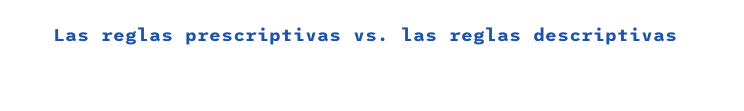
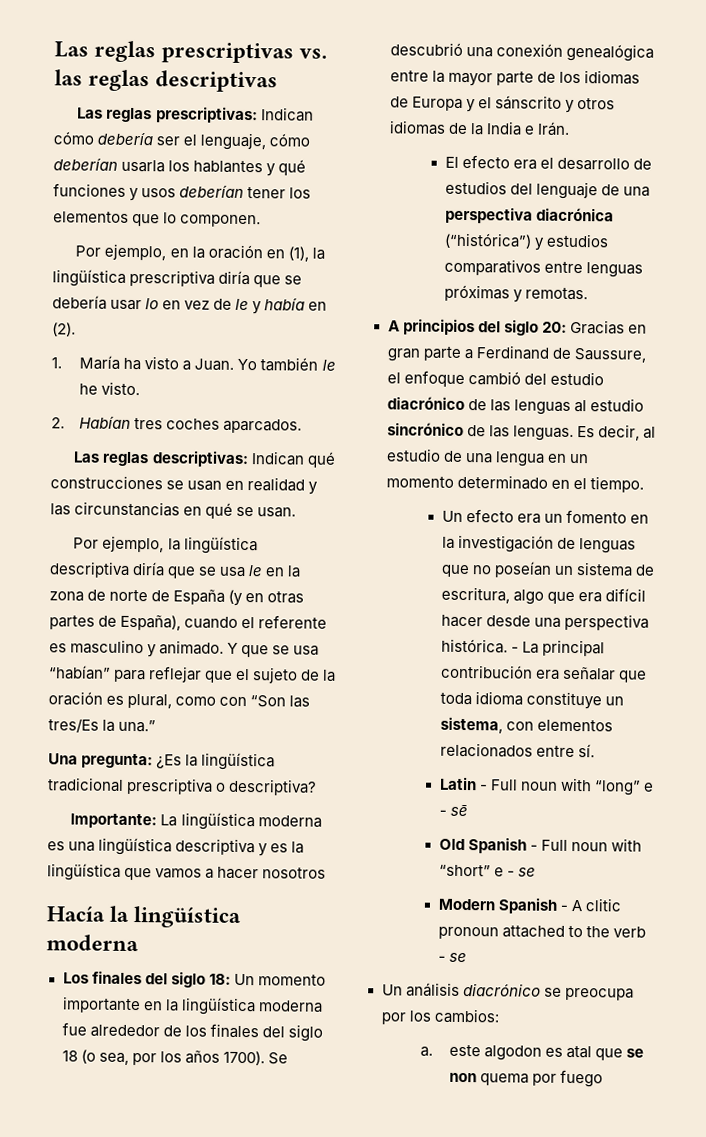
(677, 36) none -> [77,106,314,124] [53,131,311,151] [53,157,307,177] [53,183,312,202] [53,211,262,228] [75,243,325,262] [52,269,303,288] [52,295,328,315] [52,322,76,337] [51,355,336,372] [79,381,141,396] [51,415,303,434] [73,450,336,468] [50,475,319,495] [50,501,297,519] [73,535,258,555] [49,561,302,579] [49,589,305,607] [49,614,328,631] [49,639,320,658] [48,665,337,684] [48,691,311,709] [48,718,157,733] [48,752,276,771] [47,777,318,796] [70,812,322,831] [47,837,305,857] [47,863,327,881] [46,905,242,929] [46,934,139,952] [62,970,326,988] [61,996,323,1016] [61,1022,323,1042] [61,1049,288,1066] [389,42,654,62] [389,70,640,87] [389,95,615,113] [388,120,570,136] [444,154,653,171] [444,180,651,200] [444,206,614,224] [443,232,609,251] [443,258,643,278] [443,284,588,303] [387,318,647,336] [386,345,647,363] [386,370,604,388] [386,396,644,415] [386,422,656,441] [385,448,589,467] [385,474,644,493] [441,509,650,524] [441,534,636,554] [440,561,656,578] [440,586,647,605] [440,613,649,631] [440,638,605,657] [440,664,647,683] [439,691,624,710] [439,716,613,734] [439,742,595,758] [438,776,655,796] [438,804,468,817] [438,837,643,854] [438,864,536,877] [437,897,623,914] [437,925,647,940] [437,952,467,963] [381,982,634,1001] [380,1008,500,1025] [420,1044,644,1061] [448,1069,603,1088] // Las reglas prescriptivas: Indican cómo debería ser el lenguaje, cómo deberían usarla los hablantes y qué funciones y usos deberían tener los elementos que lo componen. // Por ejemplo, en la oración en (1), la lingüística prescriptiva diría que se debería usar lo en vez de le y había en (2). // 1. María ha visto a Juan. Yo también le he visto. // 2. Habían tres coches aparcados. // Las reglas descriptivas: Indican qué construcciones se usan en realidad y las circunstancias en qué se usan. // Por ejemplo, la lingüística descriptiva diría que se usa le en la zona de norte de España (y en otras partes de España), cuando el referente es masculino y animado. Y que se usa “habían” para reflejar que el sujeto de la oración es plural, como con “Son las tres/Es la una.” // Una pregunta: ¿Es la lingüística tradicional prescriptiva o descriptiva? // Importante: La lingüística moderna es una lingüística descriptiva y es la lingüística que vamos a hacer nosotros // Hacía la lingüística moderna // Los finales del siglo 18: Un momento importante en la lingüística moderna fue alrededor de los finales del siglo 18 (o sea, por los años 1700). Se descubrió una conexión genealógica entre la mayor parte de los idiomas de Europa y el sánscrito y otros idiomas de la India e Irán. // El efecto era el desarrollo de estudios del lenguaje de una perspectiva diacrónica (“histórica”) y estudios comparativos entre lenguas próximas y remotas. // A principios del siglo 20: Gracias en gran parte a Ferdinand de Saussure, el enfoque cambió del estudio diacrónico de las lenguas al estudio sincrónico de las lenguas. Es decir, al estudio de una lengua en un momento determinado en el tiempo. // Un efecto era un fomento en la investigación de lenguas que no poseían un sistema de escritura, algo que era difícil hacer desde una perspectiva histórica. - La principal contribución era señalar que toda idioma constituye un sistema, con elementos relacionados entre sí. // Latin - Full noun with “long” e - sē // Old Spanish - Full noun with “short” e - se // Modern Spanish - A clitic pronoun attached to the verb - se // Un análisis diacrónico se preocupa por los cambios: // a. este algodon es atal que se non quema por fuego

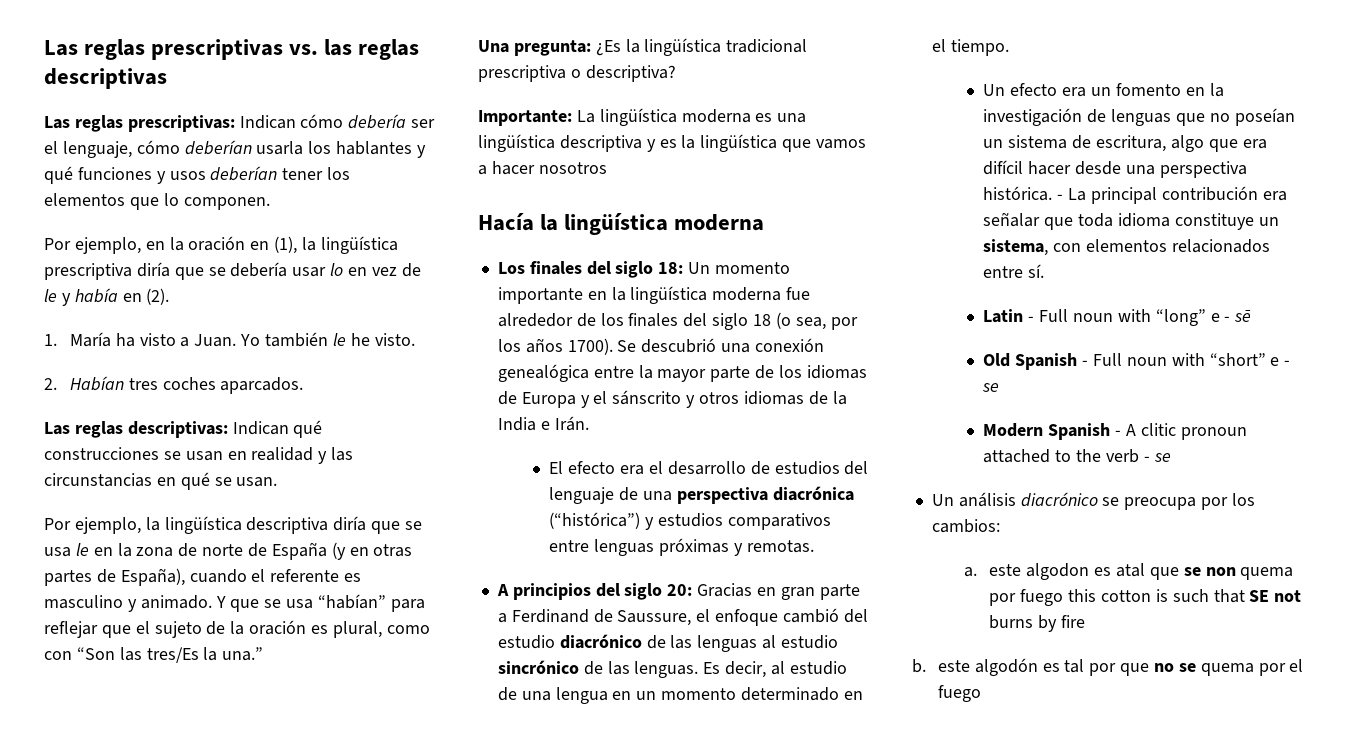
(603, 1078) none -> [1068,589,1302,603] [989,615,1086,632] [912,658,1304,676] [937,685,981,702] this cotton is such that SE not burns by fire // b. este algodón es tal por que no se quema por el fuego

